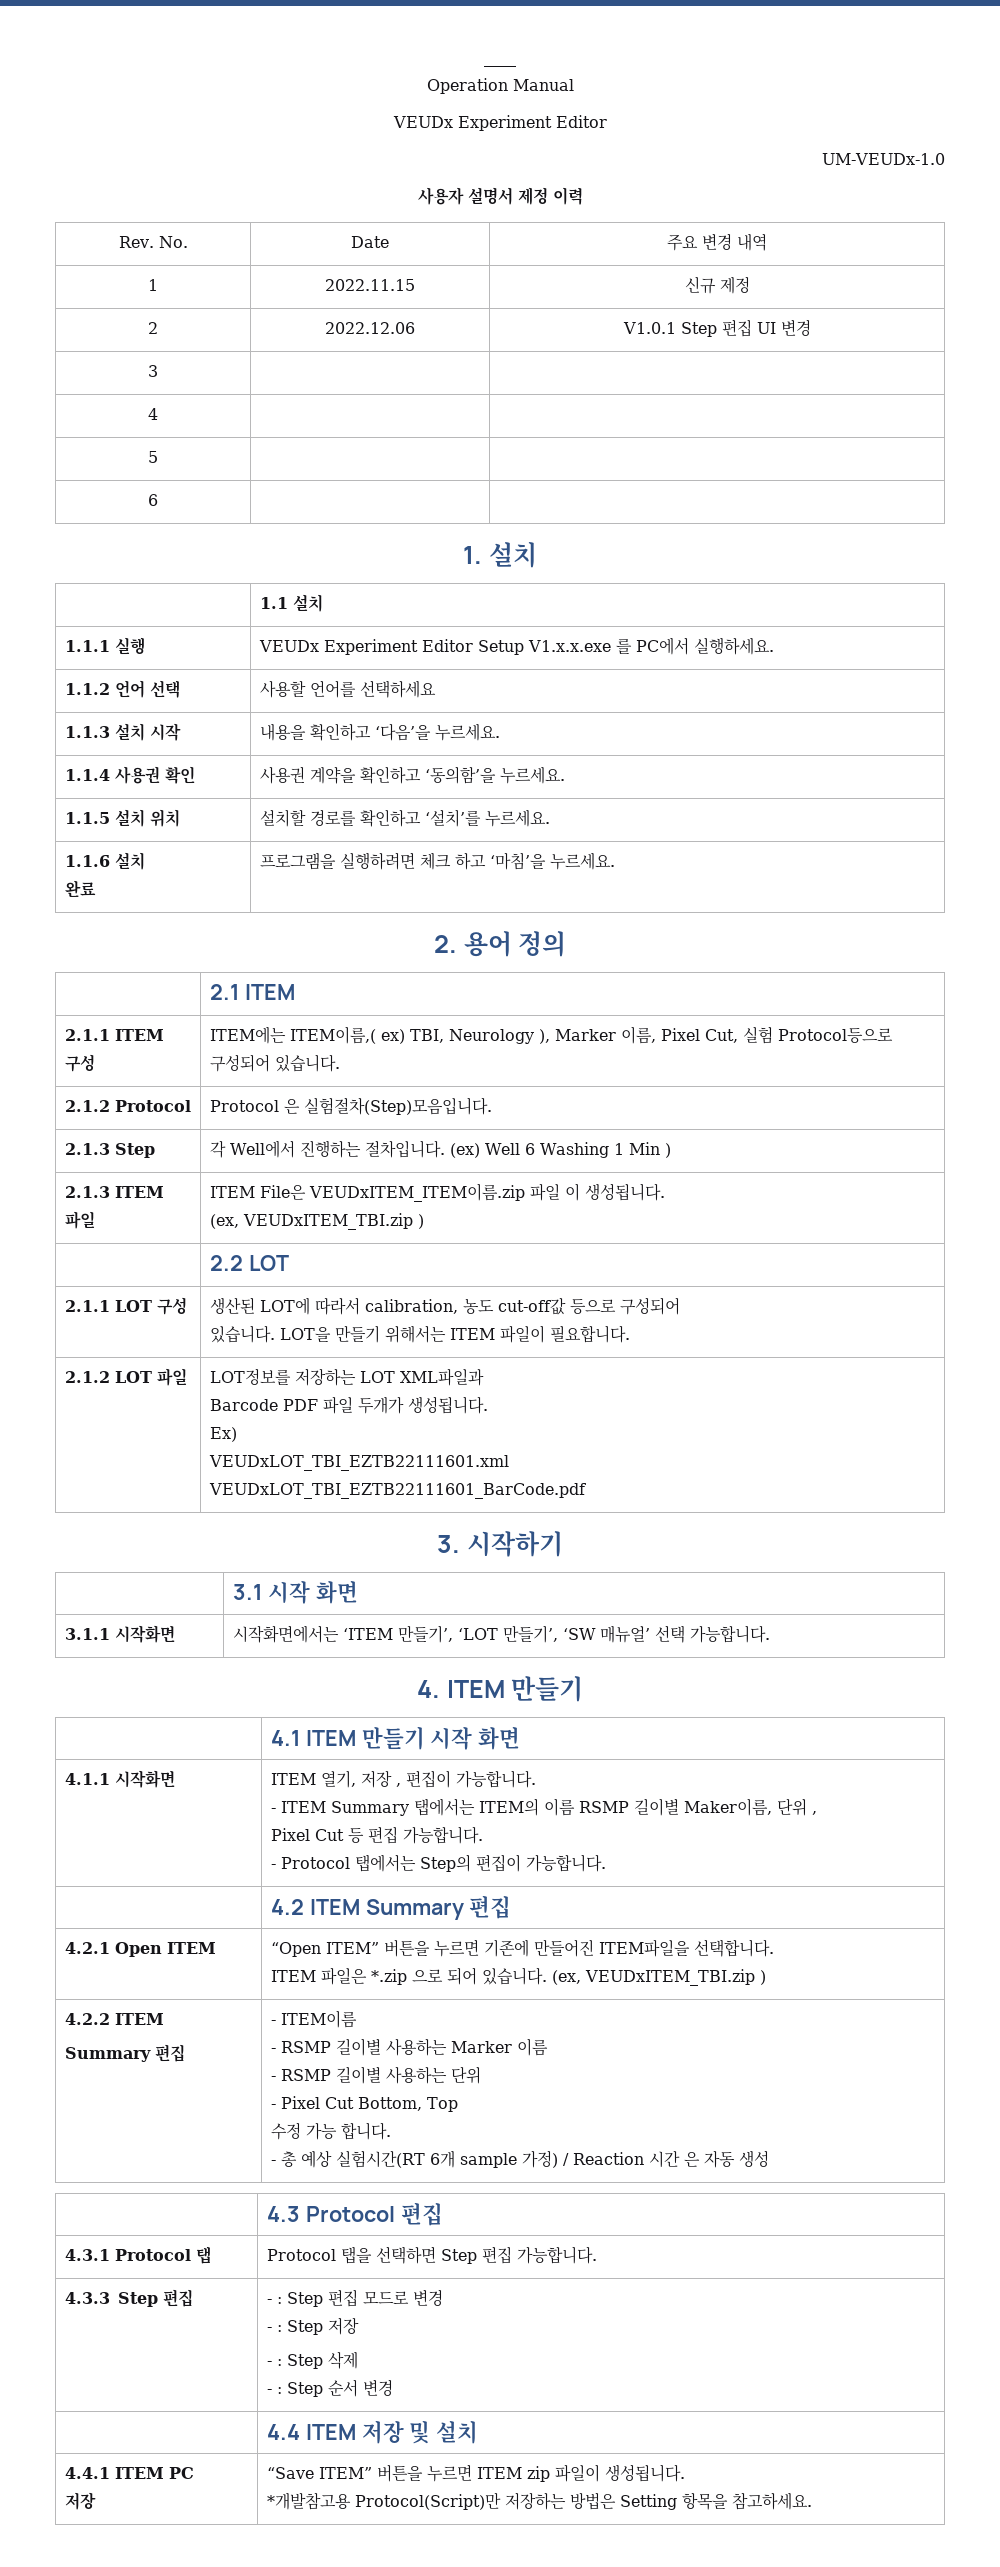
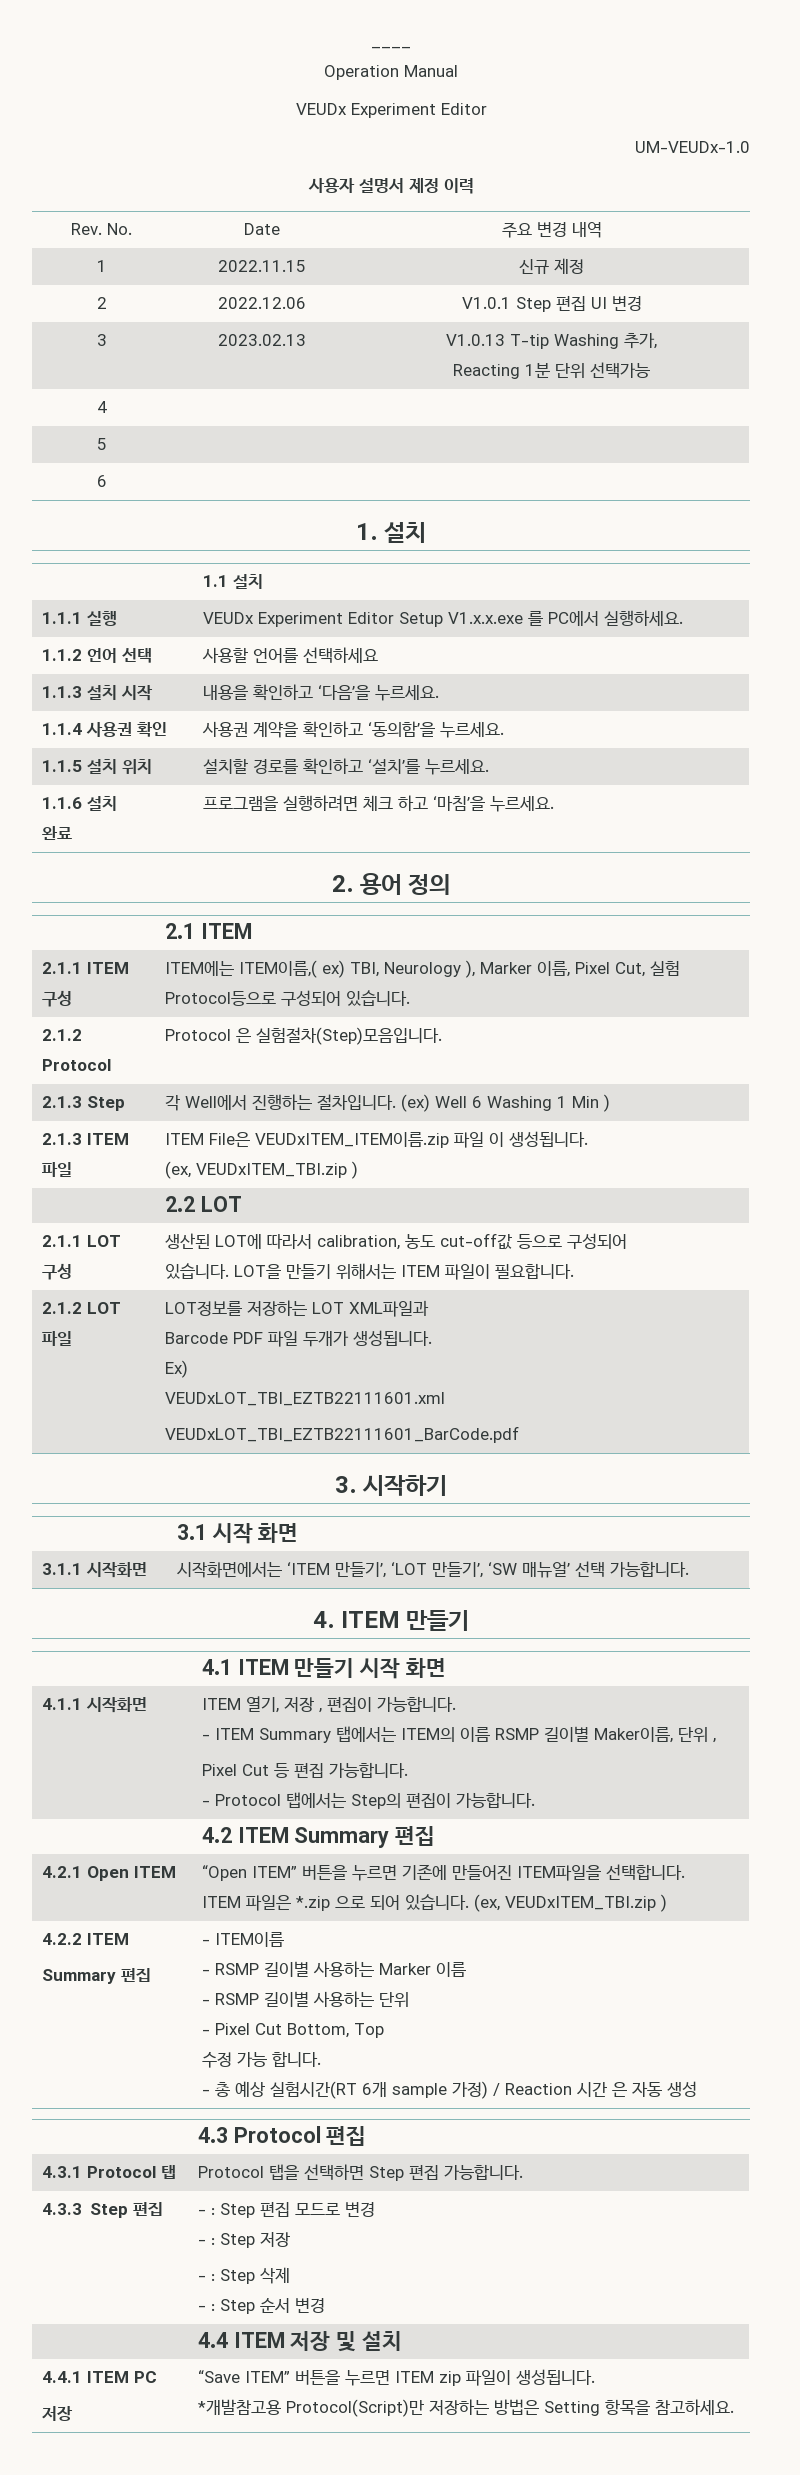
(158, 371) | -> [218,334,306,346] [446,333,657,349] [453,362,650,379] 2023.02.13 | V1.0.13 T-tip Washing 추가, // Reacting 1분 단위 선택가능

